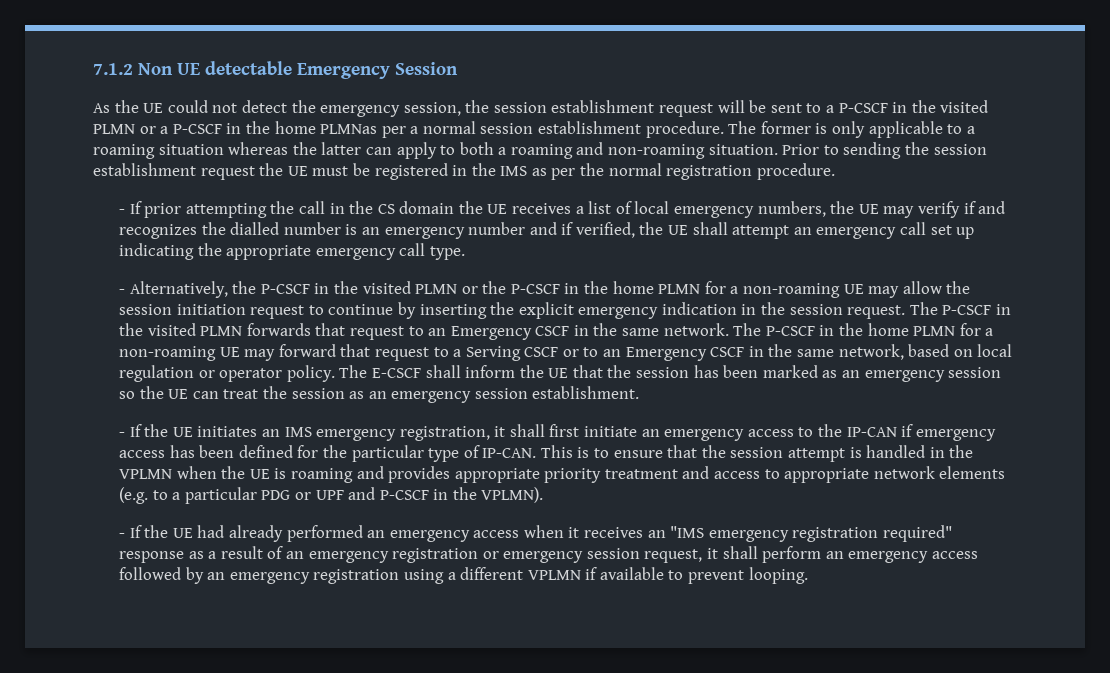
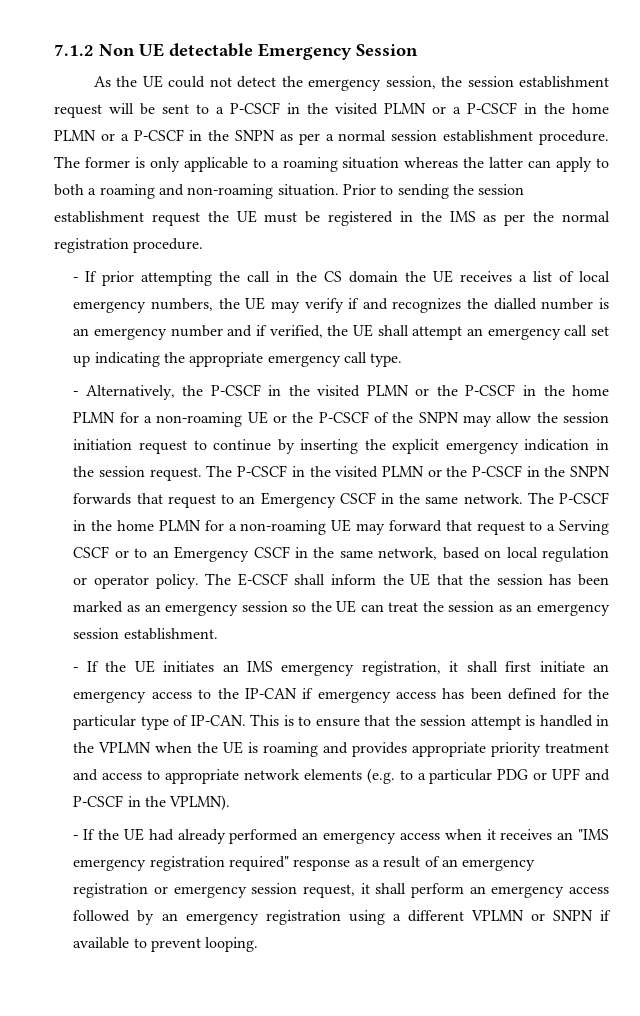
[320,124,378,134] PLMNas -> [54,129,293,141] PLMN or a P-CSCF in the SNPN as
(864, 289) none -> [273,411,459,423] or the P-CSCF of the SNPN
(243, 331) none -> [427,465,610,477] or the P-CSCF in the SNPN
(581, 575) none -> [530,910,593,921] or SNPN

